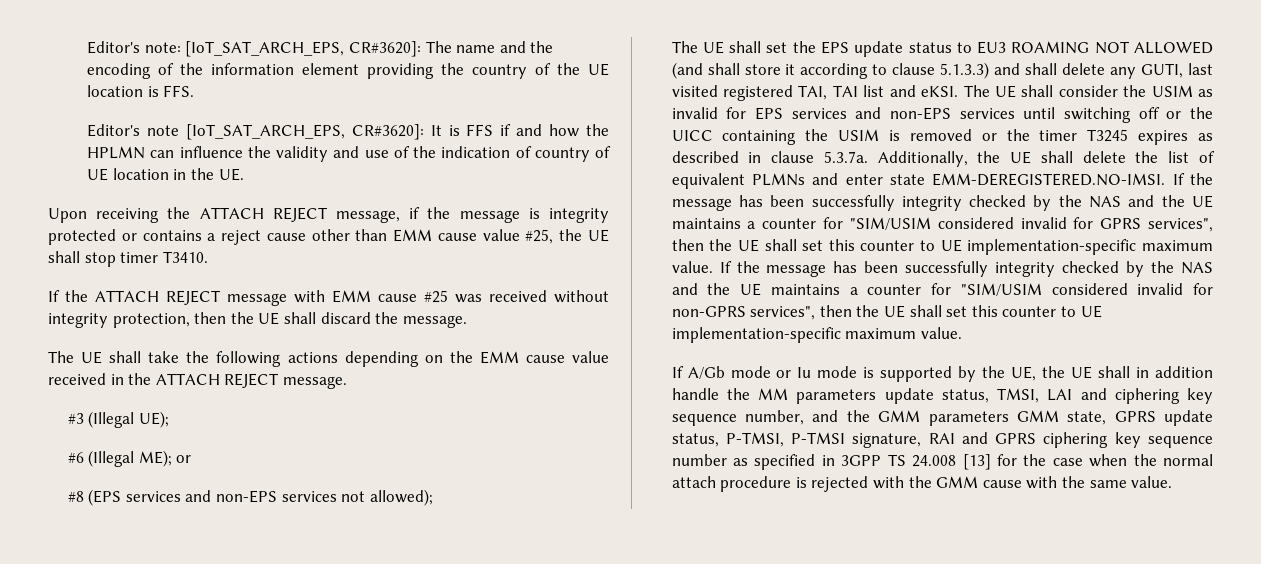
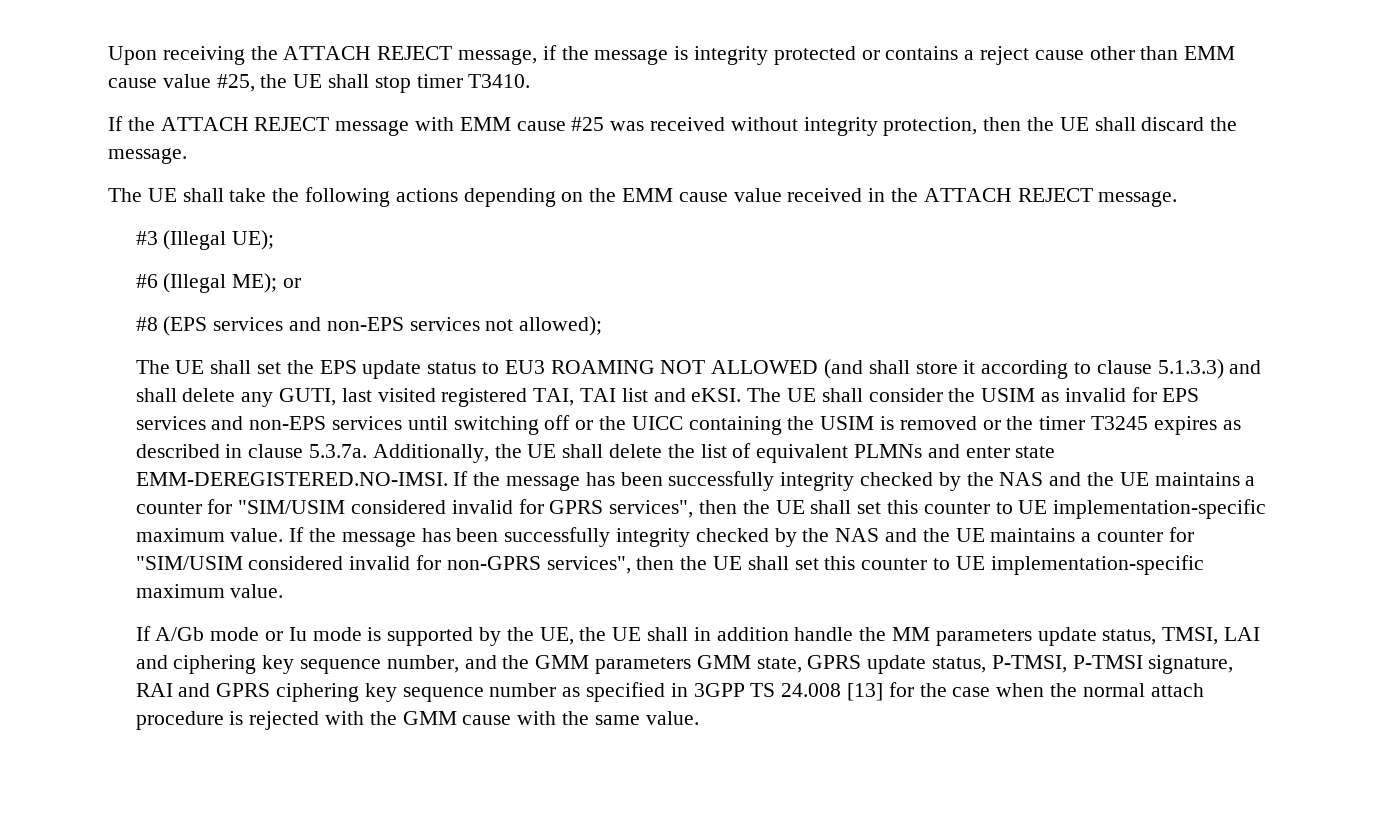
[87,41,554,57] [87,63,609,79] [87,85,195,97] [87,124,609,140] [87,146,611,162] [87,168,244,181] Editor's note: [IoT_SAT_ARCH_EPS, CR#3620]: The name and the encoding of the information element providing the country of the UE location is FFS. // Editor's note [IoT_SAT_ARCH_EPS, CR#3620]: It is FFS if and how the HPLMN can influence the validity and use of the indication of country of UE location in the UE. // -> (108, 55) none

